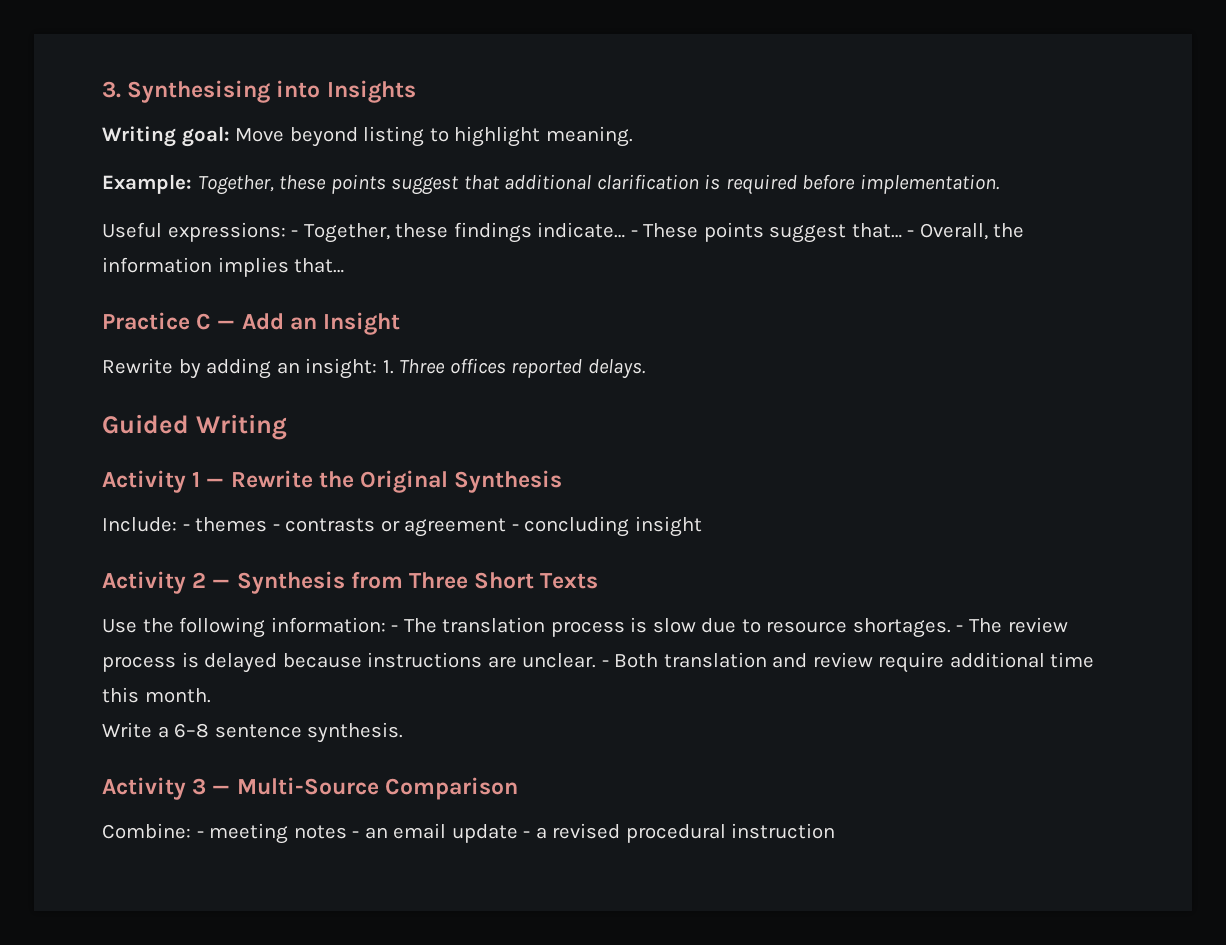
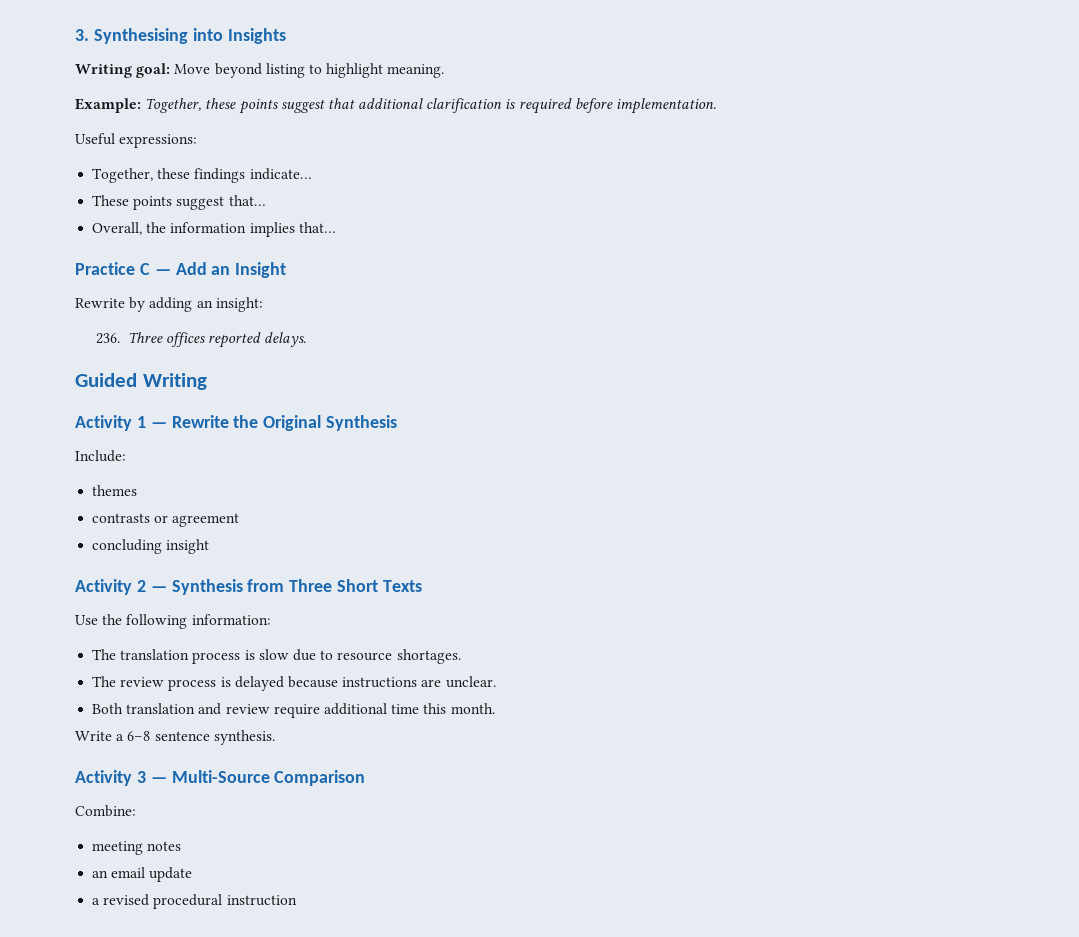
[291,230,299,237] - -> (198, 141) //
[630,230,638,237] - -> (312, 174) //
[907,230,915,237] - -> (266, 200) //
[382,360,394,374] 1. -> [95,333,120,344] // 236.
[182,524,190,531] - -> (126, 456) //
[272,524,280,531] - -> (138, 490) //
[511,524,519,531] - -> (240, 520) //
[391,625,399,632] - -> (271, 619) //
[956,625,964,632] - -> (461, 656) //
[601,660,609,667] - -> (496, 682) //
[196,831,204,838] - -> (136, 811) //
[352,831,360,838] - -> (182, 846) //
[523,831,531,838] - -> (193, 874) //

